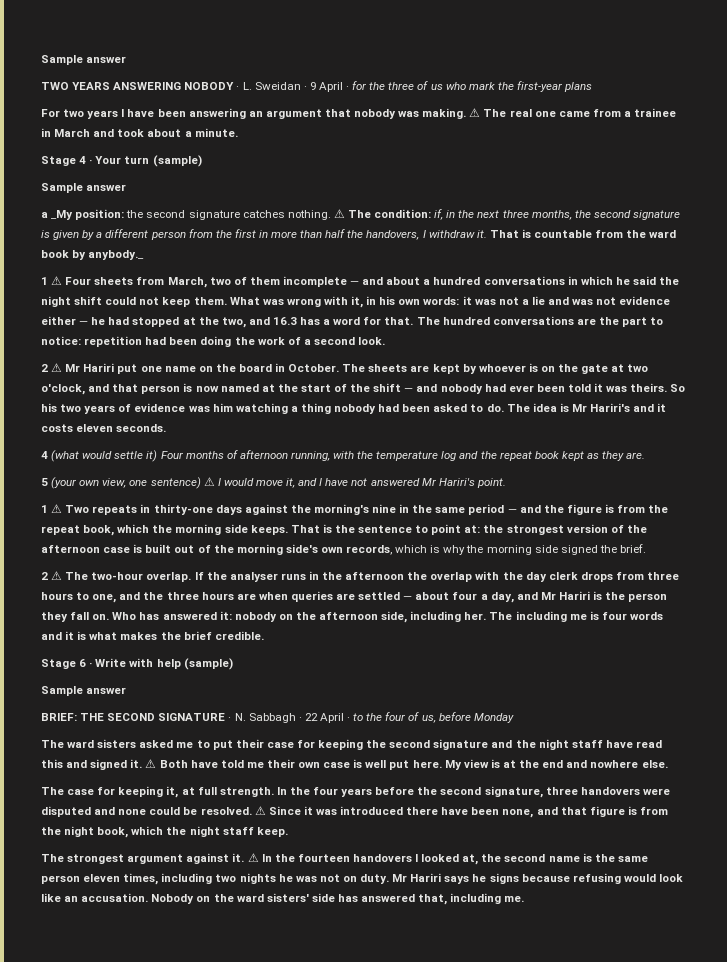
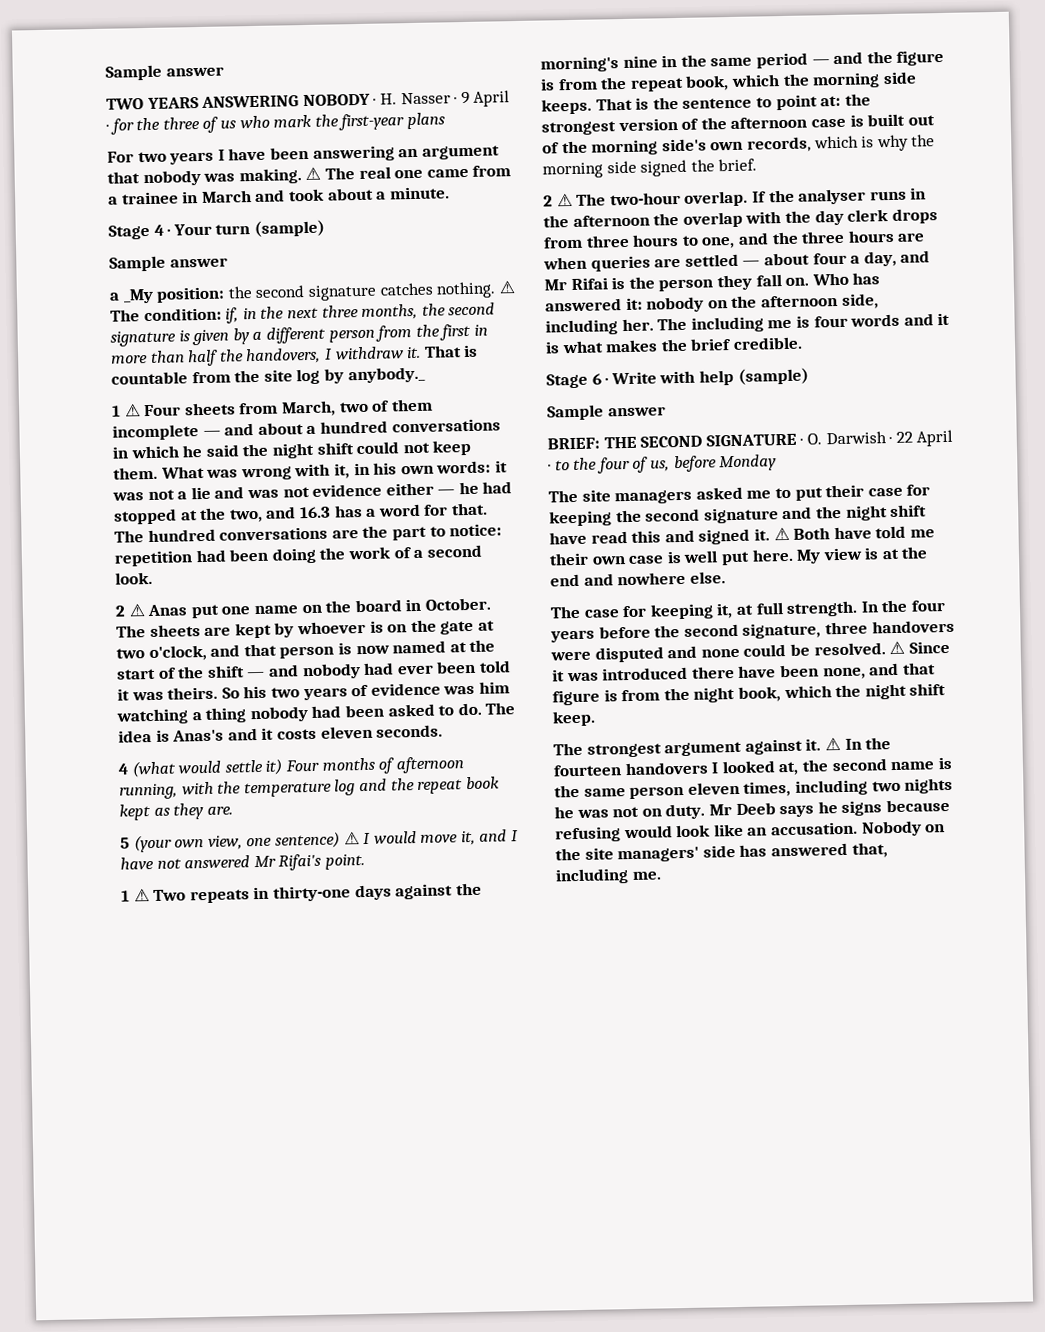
[242,82,301,90] L. Sweidan -> [379,92,451,105] H. Nasser
[649,230,677,238] [41,250,69,258] ward book -> [263,368,321,385] site log
[65,363,115,372] Mr Hariri -> [147,604,188,617] Anas
[571,403,631,412] Mr Hariri's -> [172,729,225,742] Anas's
[438,478,475,486] Hariri's -> [278,853,322,871] Rifai's
[558,591,590,600] Hariri -> [570,277,608,291] Rifai
[234,713,296,723] N. Sabbagh -> [806,431,887,445] O. Darwish
[67,739,137,748] ward sisters -> [581,489,693,505] site managers
[571,740,603,748] staff -> [890,504,928,518] shift
[222,827,254,835] staff -> [909,683,947,696] shift
[410,873,442,882] Hariri -> [735,802,776,816] Deeb
[236,893,309,902] ward sisters' -> [584,846,700,863] site managers'

